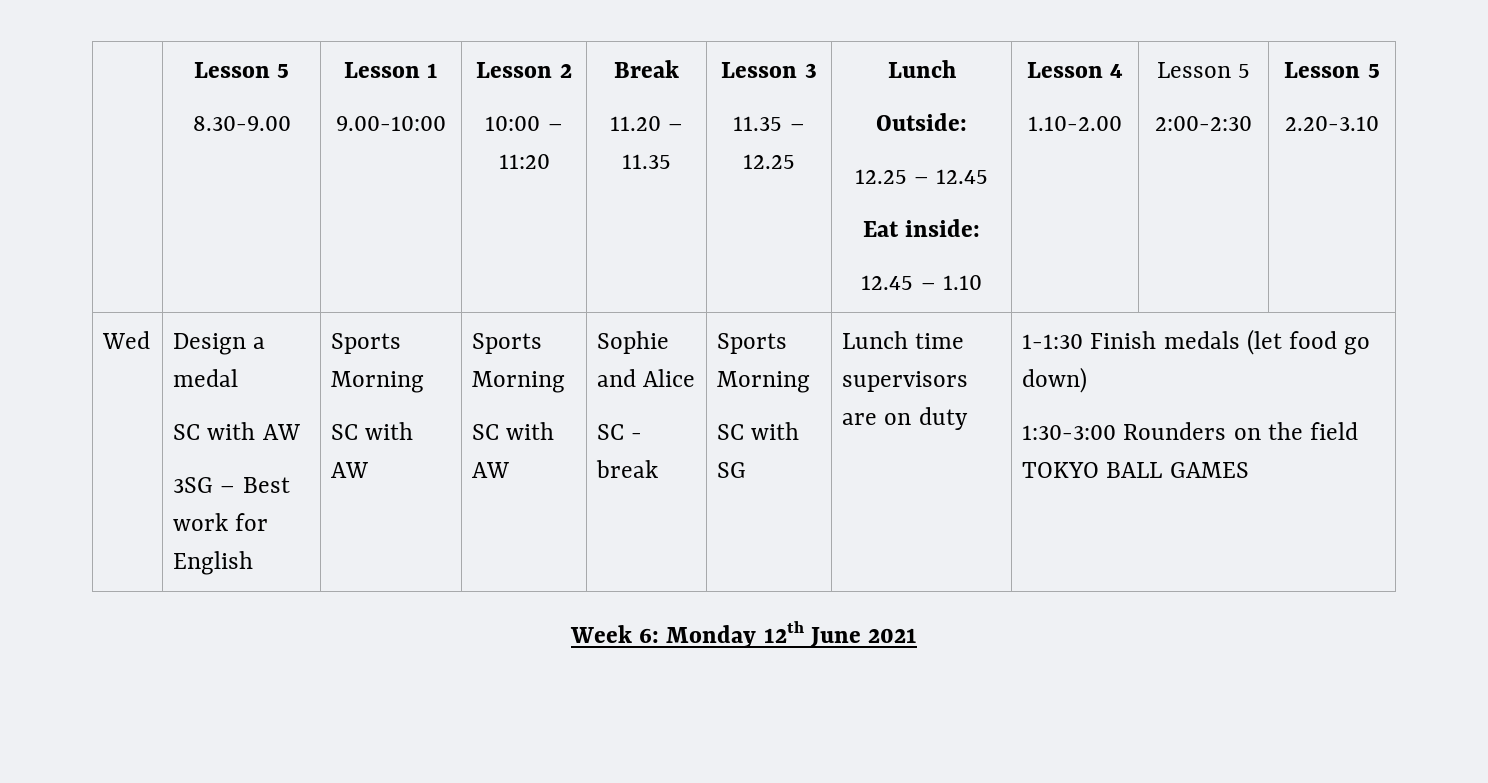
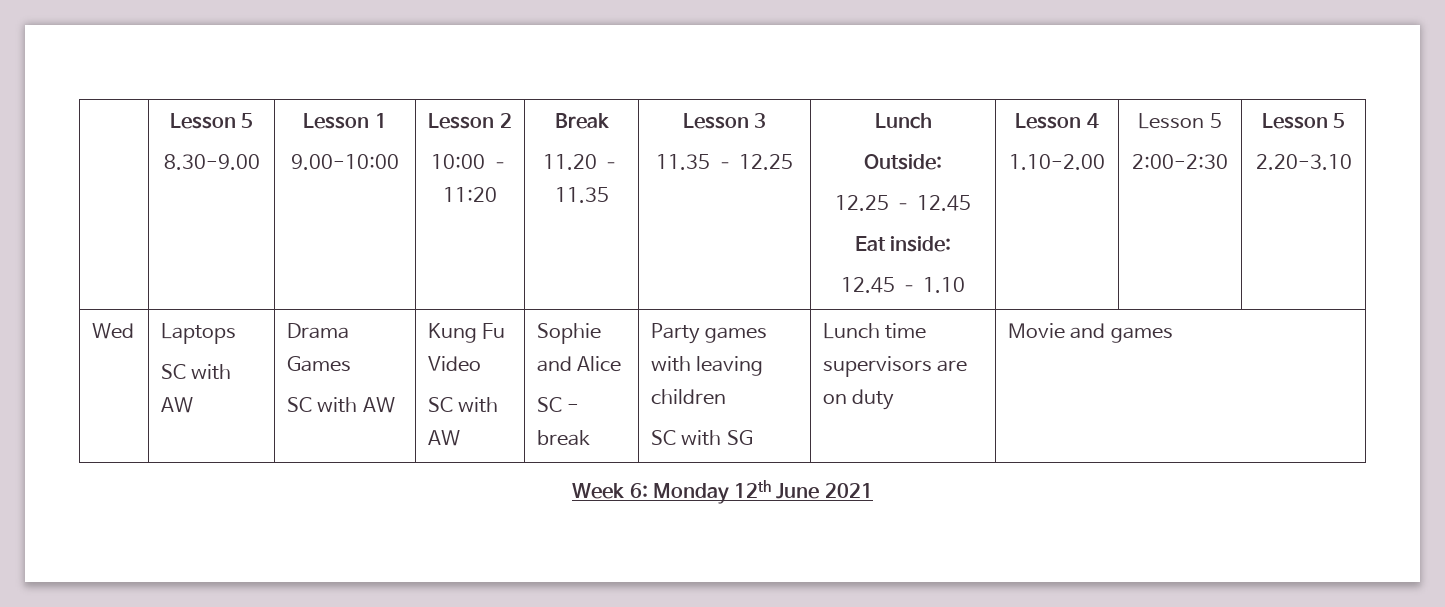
[173,333,266,355] [173,369,239,387] [173,422,300,440] [173,477,290,493] [173,513,269,531] [173,551,254,575] [331,333,402,354] [331,371,425,393] [331,422,414,440] [331,462,369,478] [472,333,543,354] [472,371,566,393] Design a medal // SC with AW // 3SG – Best work for English | Sports Morning // SC with AW | Sports Morning -> [161,323,237,344] [161,364,232,380] [161,397,194,413] [287,323,350,339] [287,356,352,372] [287,397,395,413] [428,323,506,343] [428,356,482,372] Laptops // SC with AW | Drama Games // SC with AW | Kung Fu Video
[717,333,788,354] [717,371,811,393] Sports Morning -> [651,323,768,344] [651,356,764,376] [651,389,727,405] Party games with leaving children
[1022,329,1371,355] [1022,367,1088,393] [1022,422,1358,440] [1022,462,1249,478] 1-1:30 Finish medals (let food go down) // 1:30-3:00 Rounders on the field TOKYO BALL GAMES -> [1008,323,1173,343] Movie and games

